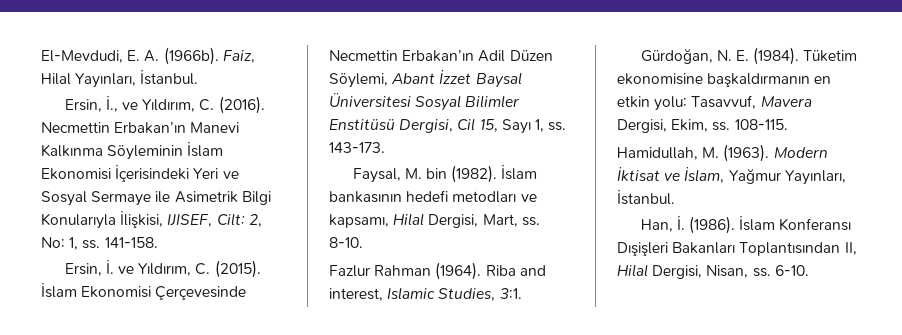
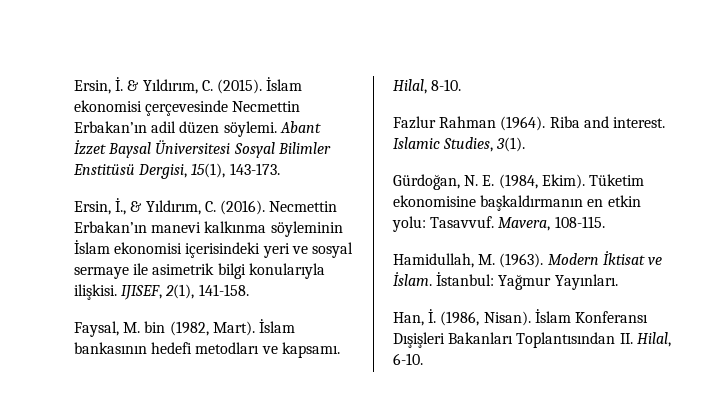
[41,47,255,65] [41,70,199,88] [64,96,265,114] [41,122,240,134] [41,142,224,160] [41,165,239,182] [41,191,271,206] [41,211,262,229] [41,237,158,250] El-Mevdudi, E. A. (1966b). Faiz, Hilal Yayınları, İstanbul. // Ersin, İ., ve Yıldırım, C. (2016). Necmettin Erbakan’ın Manevi Kalkınma Söyleminin İslam Ekonomisi İçerisindeki Yeri ve Sosyal Sermaye ile Asimetrik Bilgi Konularıyla İlişkisi, IJISEF, Cilt: 2, No: 1, ss. 141-158. // -> (74, 87) none
[118,266,135,274] ve -> [127,80,140,91] &
[81,286,247,300] [329,50,553,62] [329,73,388,88] Ekonomisi Çerçevesinde Necmettin Erbakan’ın Adil Düzen Söylemi, -> [74,100,301,116] [74,121,277,137] ekonomisi çerçevesinde Necmettin Erbakan’ın adil düzen söylemi.
[457,118,567,134] [329,142,385,153] Cil 15, Sayı 1, ss. 143-173. -> [191,163,280,178] [74,198,338,215] [74,221,343,237] [74,240,353,258] [74,263,325,279] [74,284,249,300] 15(1), 143-173. // Ersin, İ., & Yıldırım, C. (2016). Necmettin Erbakan’ın manevi kalkınma söyleminin İslam ekonomisi içerisindeki yeri ve sosyal sermaye ile asimetrik bilgi konularıyla ilişkisi. IJISEF, 2(1), 141-158.
[451,165,498,183] (1982). -> [169,321,255,336] (1982, Mart).
[329,213,540,228] kapsamı, Hilal Dergisi, Mart, ss. -> [281,342,340,358] [393,79,427,94] kapsamı. Hilal,
[329,288,383,301] interest, -> [612,117,665,128] interest.
[499,288,522,299] 3:1. -> [496,137,526,152] 3(1).
[753,47,800,65] (1984). -> [498,174,585,189] (1984, Ekim).
[691,95,812,109] [617,119,731,133] Tasavvuf, Mavera Dergisi, Ekim, ss. -> [430,216,551,231] Tasavvuf. Mavera,
[684,167,846,185] [617,190,675,205] İslam, Yağmur Yayınları, İstanbul. -> [393,272,618,290] İslam. İstanbul: Yağmur Yayınları.
[689,216,736,234] (1986). -> [440,311,531,326] (1986, Nisan).
[844,242,857,255] [617,264,771,279] II, Hilal Dergisi, Nisan, ss. -> [619,332,671,347] II. Hilal,

